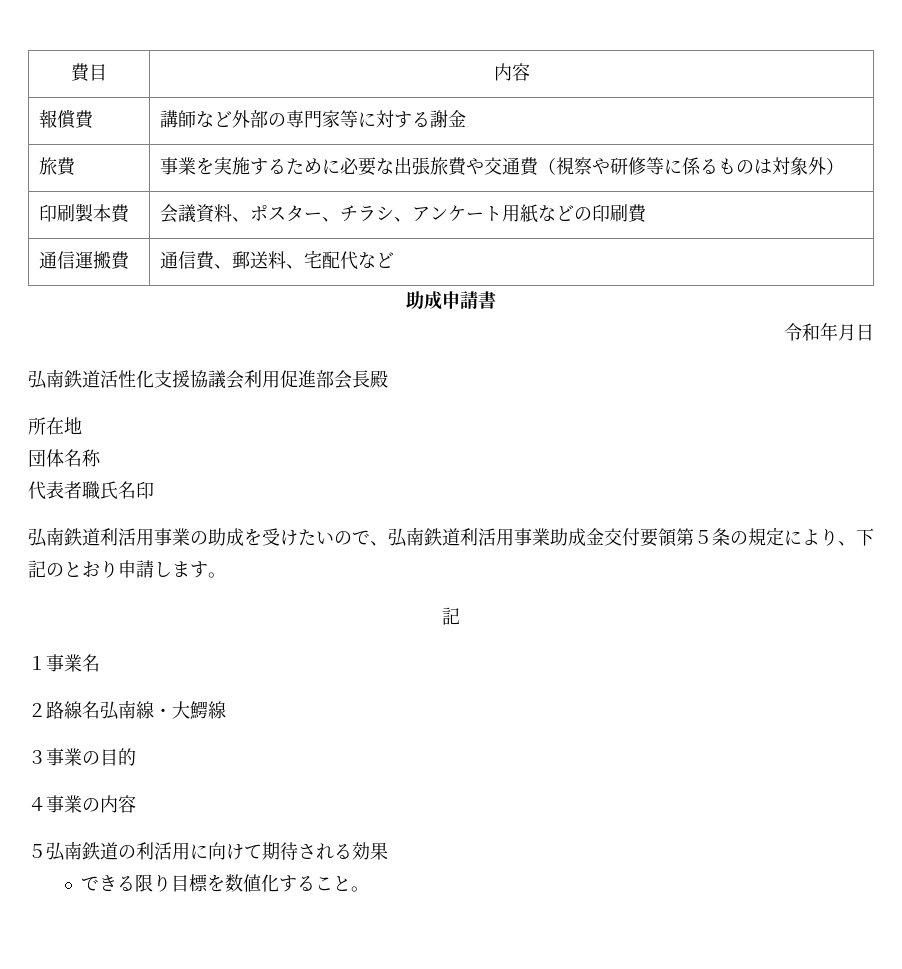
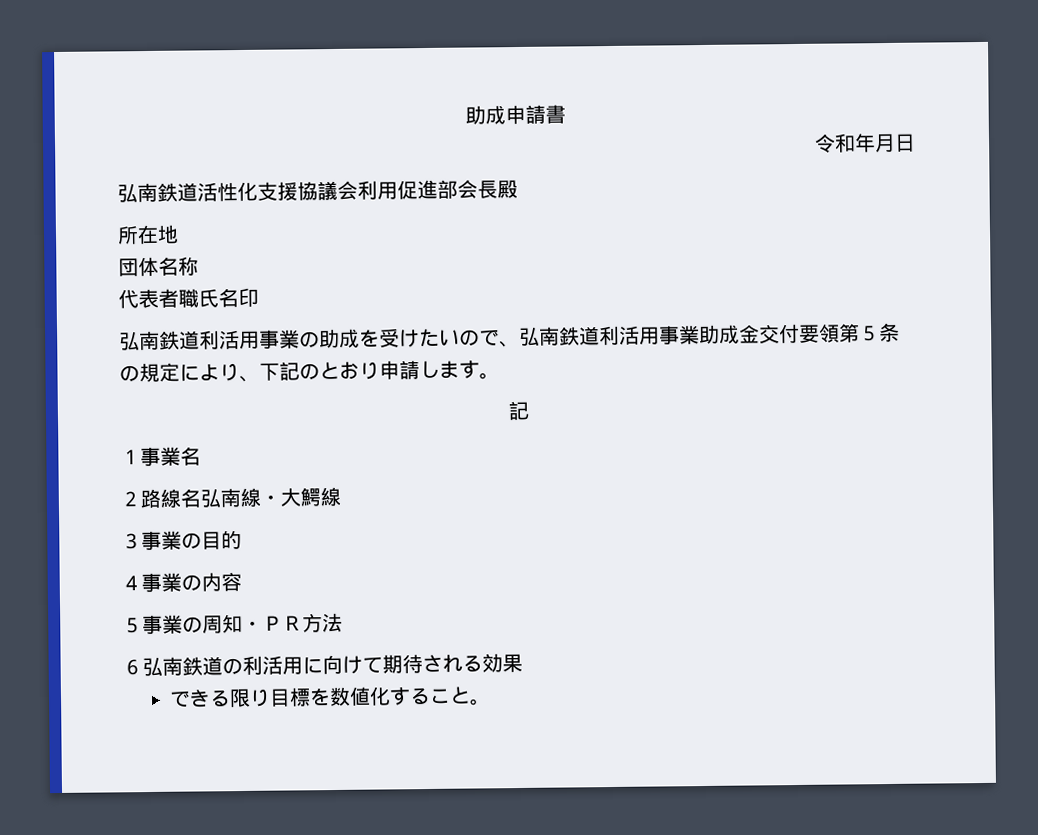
[71,63,107,82] [493,63,530,81] [38,109,94,129] [159,110,466,128] [38,157,76,176] [159,157,844,176] [38,203,130,223] [159,204,647,223] [38,251,130,270] [159,250,394,270] 費目 | 内容 // 報償費 | 講師など外部の専門家等に対する謝金 // 旅費 | 事業を実施するために必要な出張旅費や交通費（視察や研修等に係るものは対象外） // 印刷製本費 | 会議資料、ポスター、チラシ、アンケート用紙などの印刷費 // 通信運搬費 | 通信費、郵送料、宅配代など // -> (465, 115) none
(46, 851) none -> [142,612,343,635] [122,659,143,676] 事業の周知・ＰＲ方法 // ６

